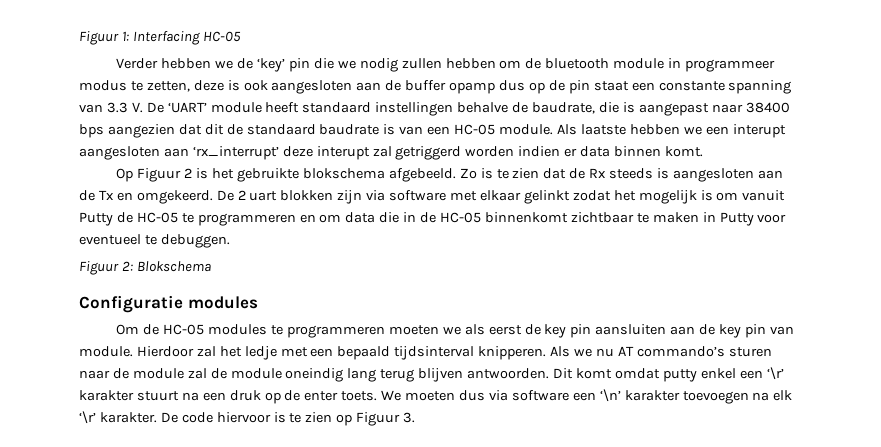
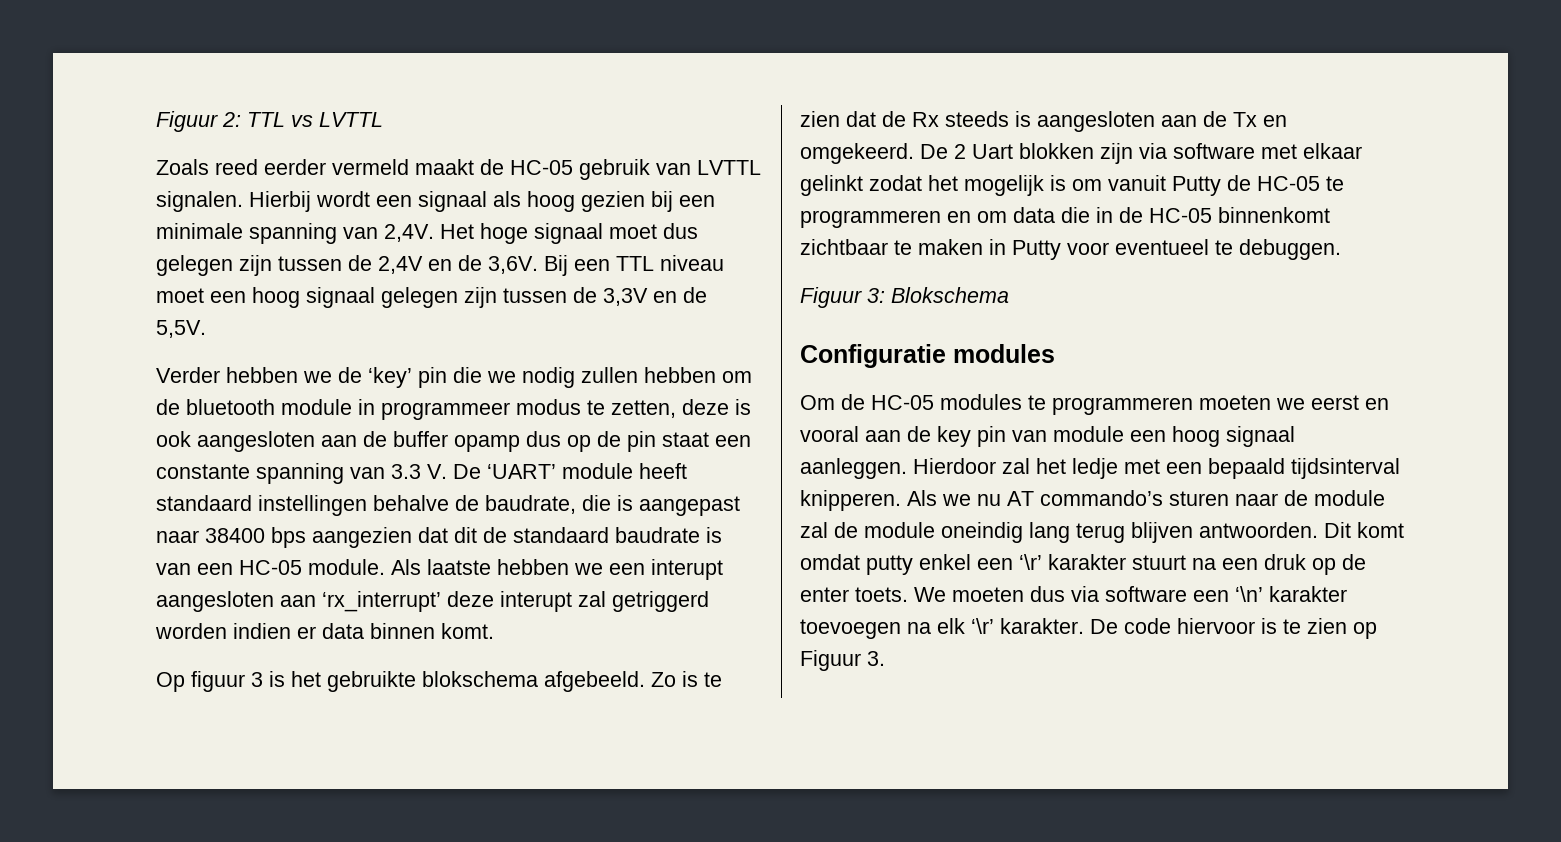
[79,31,241,45] Figuur 1: Interfacing HC-05 -> [156,111,383,132] [156,159,761,180] [156,191,715,212] [156,223,698,244] [156,255,724,276] [156,287,707,308] [156,320,206,338] Figuur 2: TTL vs LVTTL // Zoals reed eerder vermeld maakt de HC-05 gebruik van LVTTL signalen. Hierbij wordt een signaal als hoog gezien bij een minimale spanning van 2,4V. Het hoge signaal moet dus gelegen zijn tussen de 2,4V en de 3,6V. Bij een TTL niveau moet een hoog signaal gelegen zijn tussen de 3,3V en de 5,5V.
[137,168,193,182] Figuur 2 -> [191,671,263,692] figuur 3
[249,191,278,201] uart -> [972,144,1013,159] Uart
[121,261,133,271] 2: -> [867,288,885,303] 3:
[464,324,667,338] als eerst de key pin aansluiten -> [1311,395,1389,410] [800,426,859,442] eerst en vooral
[79,346,133,357] module. -> [1053,426,1295,447] [800,458,907,479] module een hoog signaal aanleggen.

